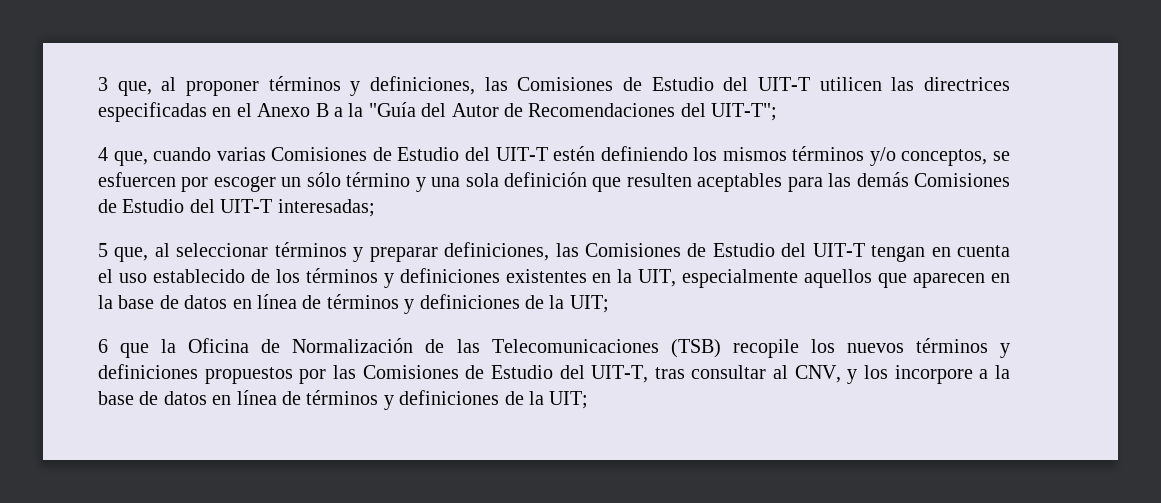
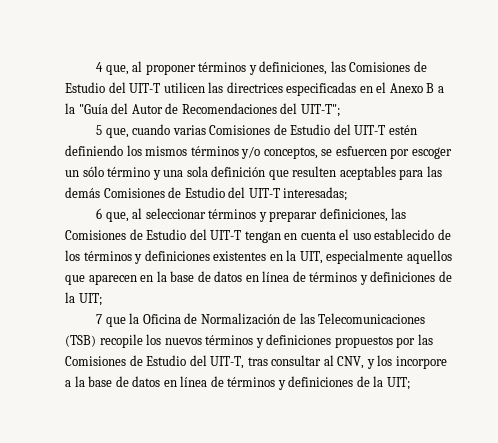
[98,77,108,91] 3 -> [95,62,103,72] 4
[98,147,108,161] 4 -> [95,125,102,135] 5
[98,243,108,257] 5 -> [95,208,102,219] 6
[98,339,108,353] 6 -> [95,314,102,324] 7

